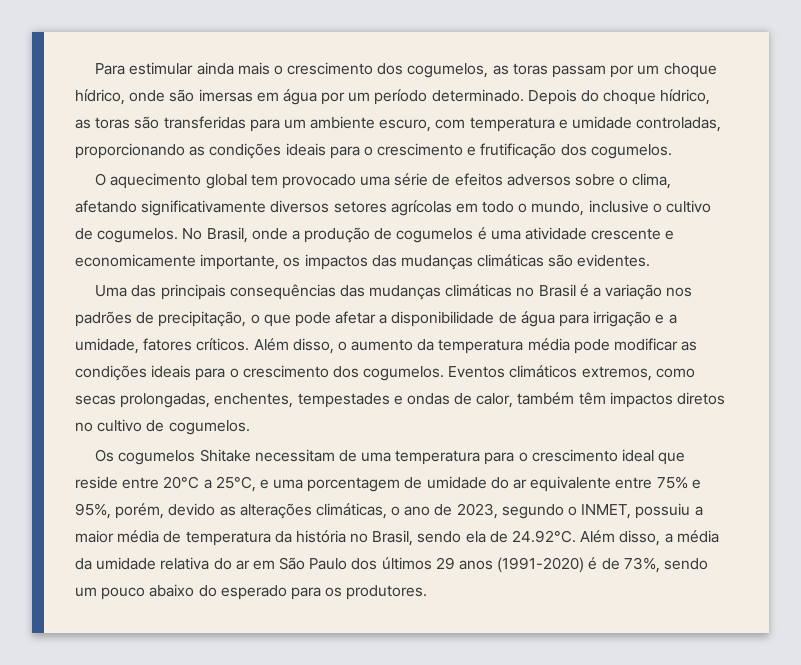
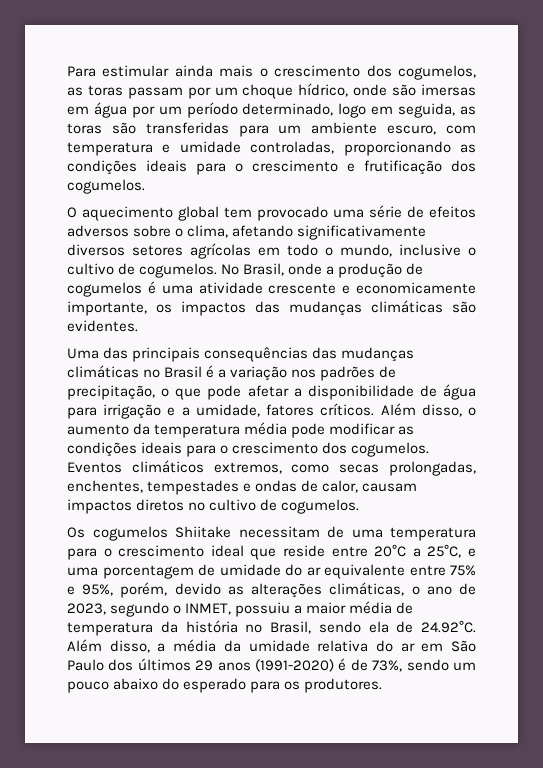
[431,89,711,105] determinado. Depois do choque hídrico, -> [242,103,456,118] determinado, logo em seguida,
[517,392,606,405] também têm -> [362,483,418,492] causam
[199,449,251,462] Shitake -> [175,526,231,538] Shiitake

